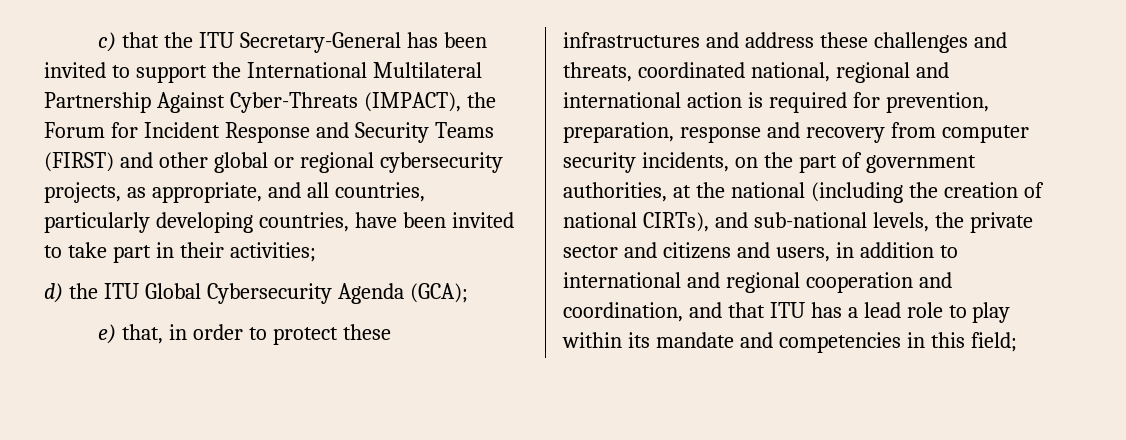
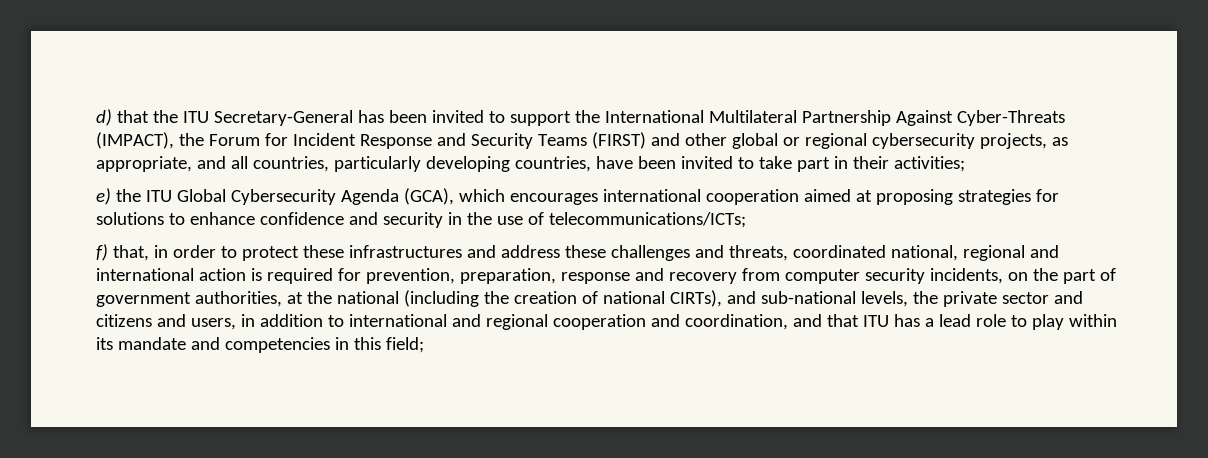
[98,32,117,52] c) -> [96,109,112,126] d)
[44,283,63,303] d) -> [96,188,111,205] e)
[409,283,468,303] [98,324,117,344] (GCA); // e) -> [403,188,1059,205] [96,212,746,228] [96,244,108,261] (GCA), which encourages international cooperation aimed at proposing strategies for solutions to enhance confidence and security in the use of telecommunications/ICTs; // f)

